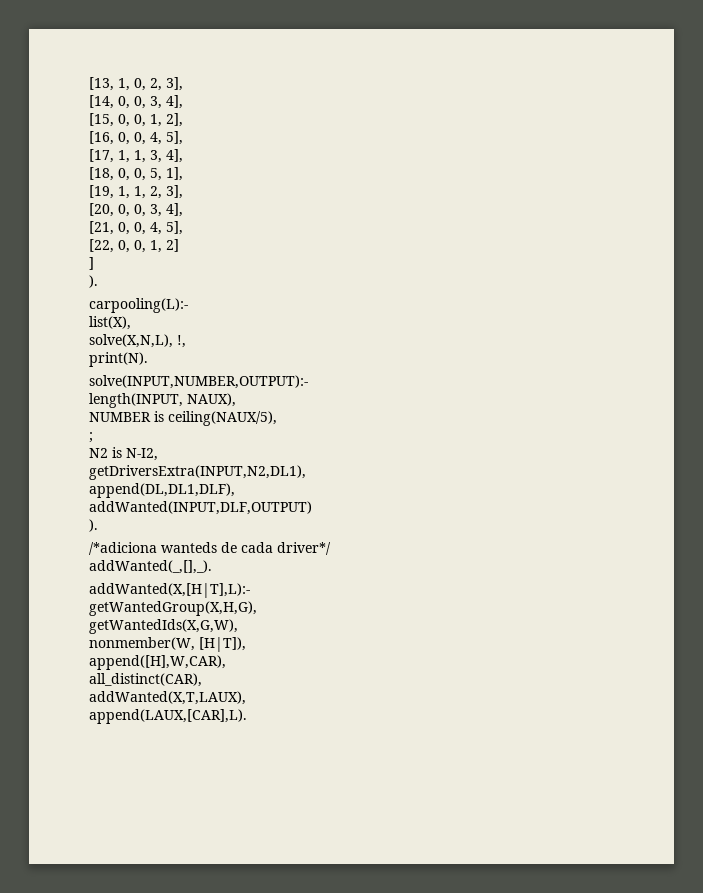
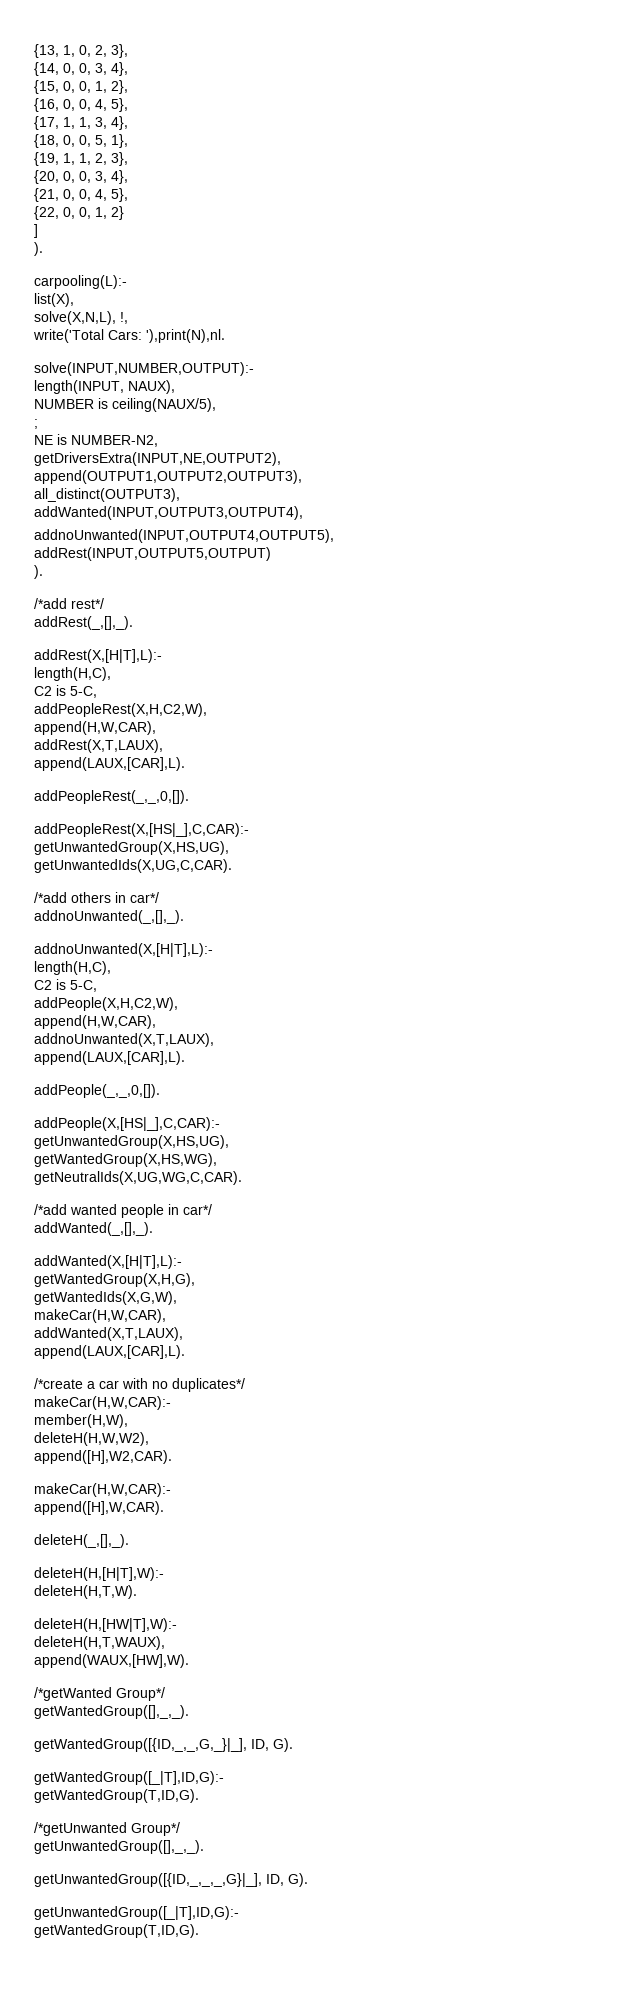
[89,77,114,91] [13, -> [34,44,59,58] {13,
[166,77,183,91] [89,95,183,109] [89,113,183,127] [89,131,183,145] [89,149,114,163] 3], // [14, 0, 0, 3, 4], // [15, 0, 0, 1, 2], // [16, 0, 0, 4, 5], // [17, -> [111,44,128,58] [34,62,128,76] [34,80,128,94] [34,98,128,112] [34,116,59,130] 3}, // {14, 0, 0, 3, 4}, // {15, 0, 0, 1, 2}, // {16, 0, 0, 4, 5}, // {17,
[166,149,183,163] [89,167,114,181] 4], // [18, -> [111,116,128,130] [34,134,59,148] 4}, // {18,
[166,167,183,181] [89,185,114,199] 1], // [19, -> [111,134,128,148] [34,152,59,166] 1}, // {19,
[166,185,183,199] [89,203,183,217] [89,221,183,235] [89,239,179,253] 3], // [20, 0, 0, 3, 4], // [21, 0, 0, 4, 5], // [22, 0, 0, 1, 2] -> [111,152,128,166] [34,170,128,184] [34,188,128,202] [34,206,124,220] 3}, // {20, 0, 0, 3, 4}, // {21, 0, 0, 4, 5}, // {22, 0, 0, 1, 2}
[89,352,148,367] print(N). -> [33,329,225,343] write('Total Cars: '),print(N),nl.
[89,447,158,461] [89,465,306,480] [89,483,235,498] [89,501,312,515] [89,519,98,532] [89,542,331,555] [89,560,212,574] [89,583,250,598] [89,601,257,616] [89,619,238,634] [89,637,246,652] [89,655,226,670] [89,673,202,687] [89,691,246,705] [89,709,247,724] N2 is N-I2, // getDriversExtra(INPUT,N2,DL1), // append(DL,DL1,DLF), // addWanted(INPUT,DLF,OUTPUT) // ). // /*adiciona wanteds de cada driver*/ // addWanted(_,[],_). // addWanted(X,[H|T],L):- // getWantedGroup(X,H,G), // getWantedIds(X,G,W), // nonmember(W, [H|T]), // append([H],W,CAR), // all_distinct(CAR), // addWanted(X,T,LAUX), // append(LAUX,[CAR],L). -> [34,434,158,447] [34,452,281,466] [34,470,302,484] [34,488,180,502] [34,506,303,520] [34,529,334,543] [34,547,271,561] [34,565,43,579] [34,598,104,609] [34,616,133,630] [34,649,162,663] [34,667,111,681] [34,685,97,698] [34,703,207,717] [34,721,156,735] [34,739,163,753] [34,757,185,771] [34,790,189,804] [34,823,249,837] [34,841,229,855] [34,859,232,873] [34,892,159,903] [34,910,184,924] [34,943,213,957] [34,961,111,975] [34,979,97,992] [34,997,178,1011] [34,1015,156,1029] [34,1033,214,1047] [34,1051,185,1065] [34,1084,160,1098] [34,1117,220,1131] [34,1135,229,1149] [34,1153,217,1167] [34,1171,242,1185] [34,1204,212,1218] [34,1222,153,1236] [34,1255,182,1269] [34,1273,195,1287] [34,1291,177,1305] [34,1309,166,1323] [34,1327,183,1341] [34,1345,185,1359] [34,1378,245,1392] [34,1396,171,1410] [34,1414,128,1428] [34,1432,149,1446] [34,1450,172,1464] [34,1483,171,1497] [34,1501,164,1515] [34,1534,129,1548] [34,1567,164,1581] [34,1585,137,1599] [34,1618,177,1632] [34,1636,165,1650] [34,1654,189,1668] [34,1687,165,1701] [34,1705,189,1719] [34,1738,293,1752] [34,1771,224,1785] [34,1789,199,1803] [34,1822,180,1836] [34,1840,204,1854] [34,1873,308,1887] [34,1906,239,1920] [34,1924,199,1938] NE is NUMBER-N2, // getDriversExtra(INPUT,NE,OUTPUT2), // append(OUTPUT1,OUTPUT2,OUTPUT3), // all_distinct(OUTPUT3), // addWanted(INPUT,OUTPUT3,OUTPUT4), // addnoUnwanted(INPUT,OUTPUT4,OUTPUT5), // addRest(INPUT,OUTPUT5,OUTPUT) // ). // /*add rest*/ // addRest(_,[],_). // addRest(X,[H|T],L):- // length(H,C), // C2 is 5-C, // addPeopleRest(X,H,C2,W), // append(H,W,CAR), // addRest(X,T,LAUX), // append(LAUX,[CAR],L). // addPeopleRest(_,_,0,[]). // addPeopleRest(X,[HS|_],C,CAR):- // getUnwantedGroup(X,HS,UG), // getUnwantedIds(X,UG,C,CAR). // /*add others in car*/ // addnoUnwanted(_,[],_). // addnoUnwanted(X,[H|T],L):- // length(H,C), // C2 is 5-C, // addPeople(X,H,C2,W), // append(H,W,CAR), // addnoUnwanted(X,T,LAUX), // append(LAUX,[CAR],L). // addPeople(_,_,0,[]). // addPeople(X,[HS|_],C,CAR):- // getUnwantedGroup(X,HS,UG), // getWantedGroup(X,HS,WG), // getNeutralIds(X,UG,WG,C,CAR). // /*add wanted people in car*/ // addWanted(_,[],_). // addWanted(X,[H|T],L):- // getWantedGroup(X,H,G), // getWantedIds(X,G,W), // makeCar(H,W,CAR), // addWanted(X,T,LAUX), // append(LAUX,[CAR],L). // /*create a car with no duplicates*/ // makeCar(H,W,CAR):- // member(H,W), // deleteH(H,W,W2), // append([H],W2,CAR). // makeCar(H,W,CAR):- // append([H],W,CAR). // deleteH(_,[],_). // deleteH(H,[H|T],W):- // deleteH(H,T,W). // deleteH(H,[HW|T],W):- // deleteH(H,T,WAUX), // append(WAUX,[HW],W). // /*getWanted Group*/ // getWantedGroup([],_,_). // getWantedGroup([{ID,_,_,G,_}|_], ID, G). // getWantedGroup([_|T],ID,G):- // getWantedGroup(T,ID,G). // /*getUnwanted Group*/ // getUnwantedGroup([],_,_). // getUnwantedGroup([{ID,_,_,_,G}|_], ID, G). // getUnwantedGroup([_|T],ID,G):- // getWantedGroup(T,ID,G).

